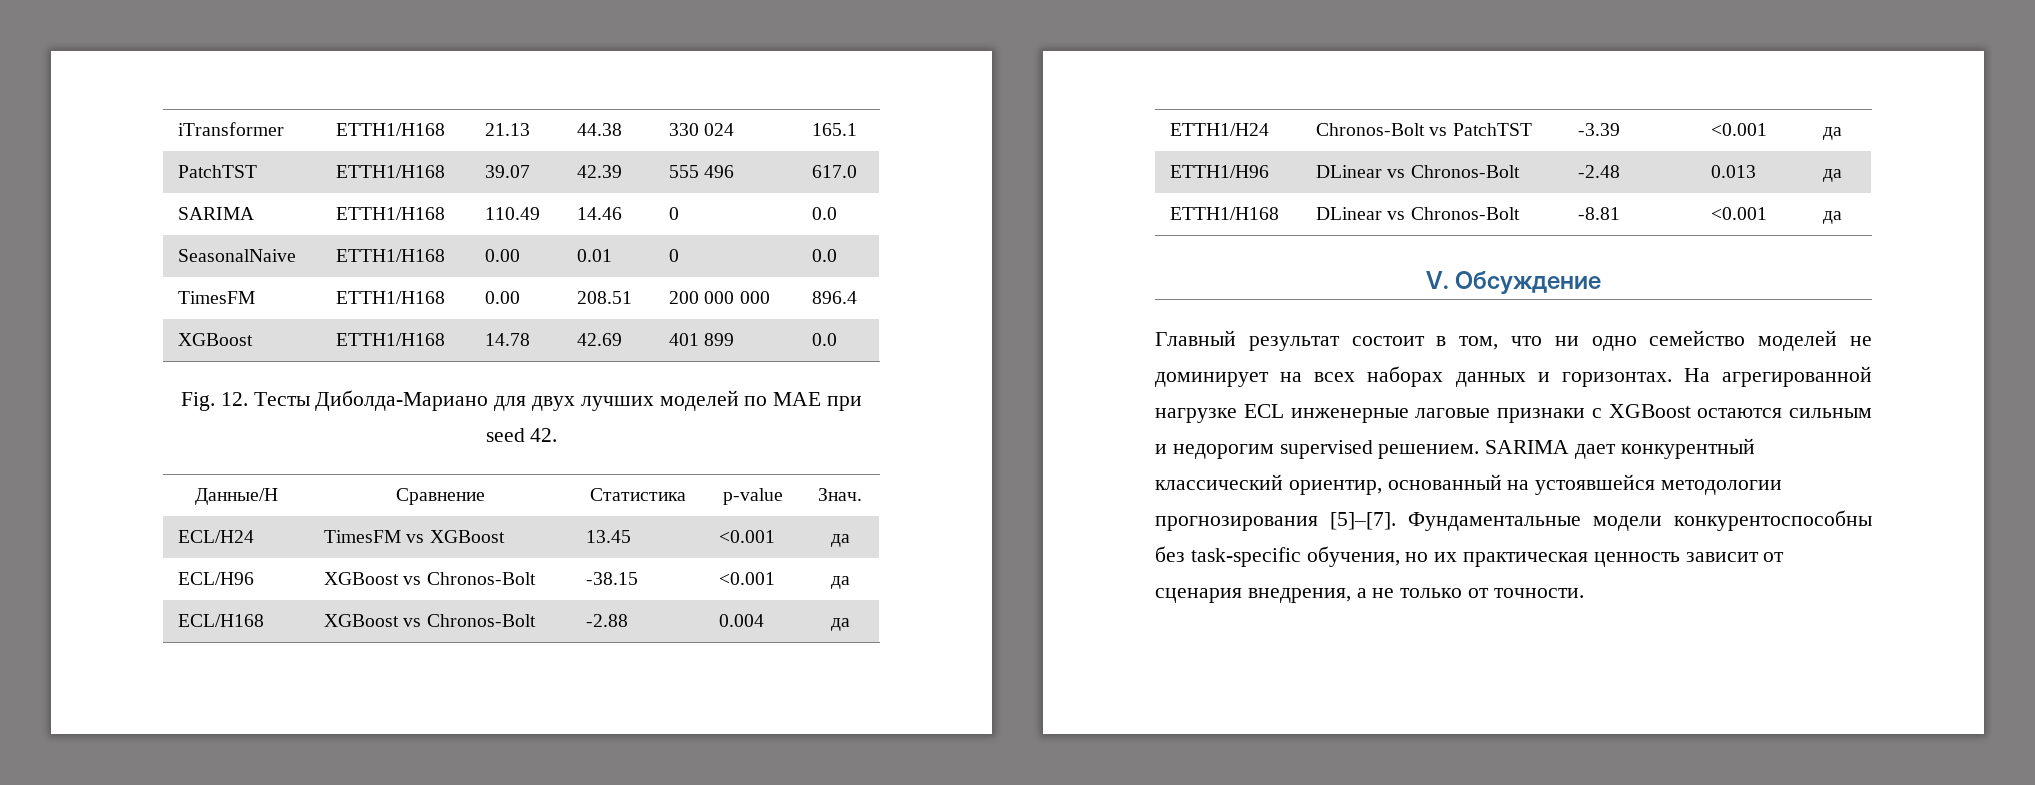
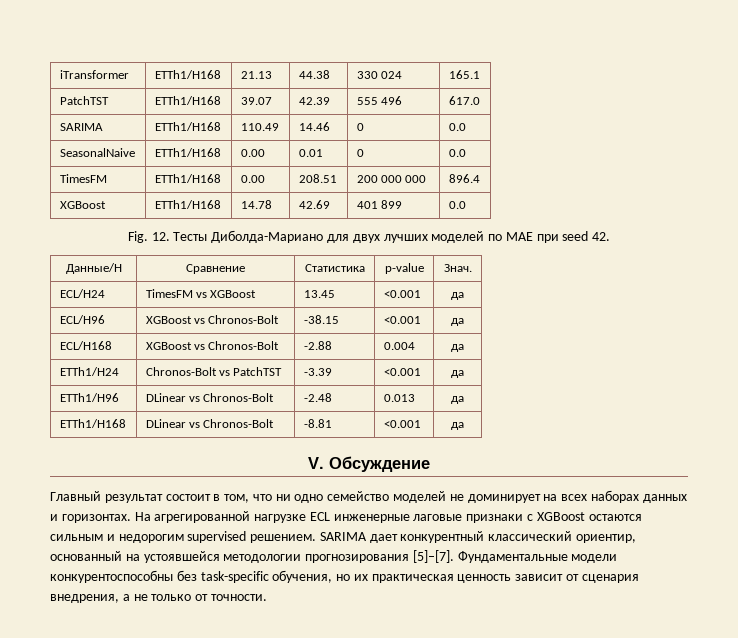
[336,123,446,136] ETTH1/H168 -> [154,70,221,79] ETTh1/H168
[336,165,446,178] ETTH1/H168 -> [154,96,221,105] ETTh1/H168
[336,207,446,220] ETTH1/H168 -> [154,122,221,131] ETTh1/H168
[336,249,446,262] ETTH1/H168 -> [154,148,221,157] ETTh1/H168
[336,291,446,304] ETTH1/H168 -> [154,174,221,183] ETTh1/H168
[336,333,446,346] ETTH1/H168 -> [154,200,221,209] ETTh1/H168
[1170,123,1270,136] ETTH1/H24 -> [59,367,119,376] ETTh1/H24
[1170,165,1270,178] ETTH1/H96 -> [59,393,119,402] ETTh1/H96
[1170,207,1280,220] ETTH1/H168 -> [59,419,126,428] ETTh1/H168

